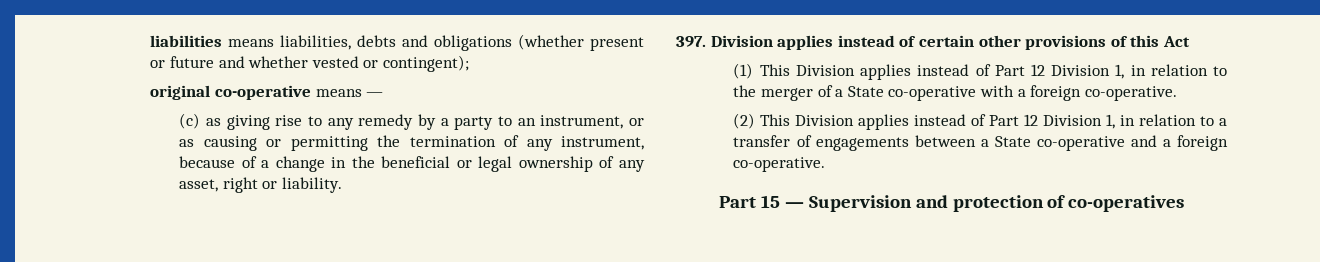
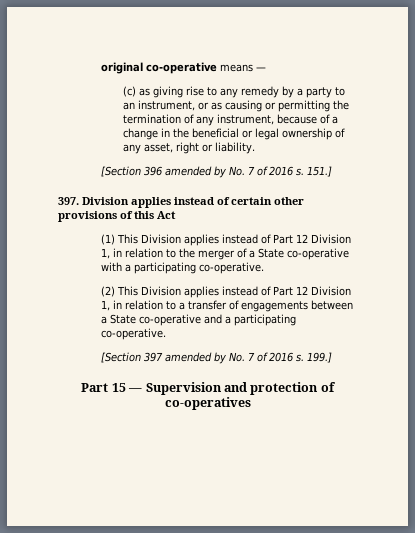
[150,34,644,51] [150,55,470,72] liabilities means liabilities, debts and obligations (whether present or future and whether vested or contingent); // -> (101, 68) none
(342, 185) none -> [101,166,333,178] // [Section 396 amended by No. 7 of 2016 s. 151.]
[1030,85,1082,101] foreign -> [134,262,197,274] participating
[1177,135,1228,151] [733,157,826,172] foreign co-operative. -> [234,314,297,326] [101,328,167,340] [101,352,333,364] participating co-operative. // [Section 397 amended by No. 7 of 2016 s. 199.]

